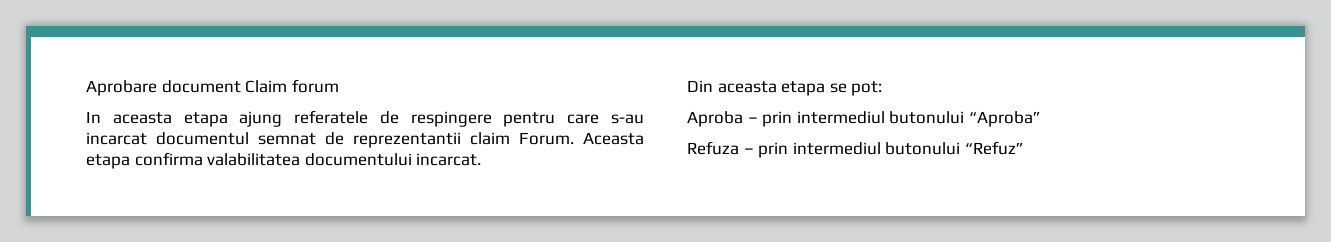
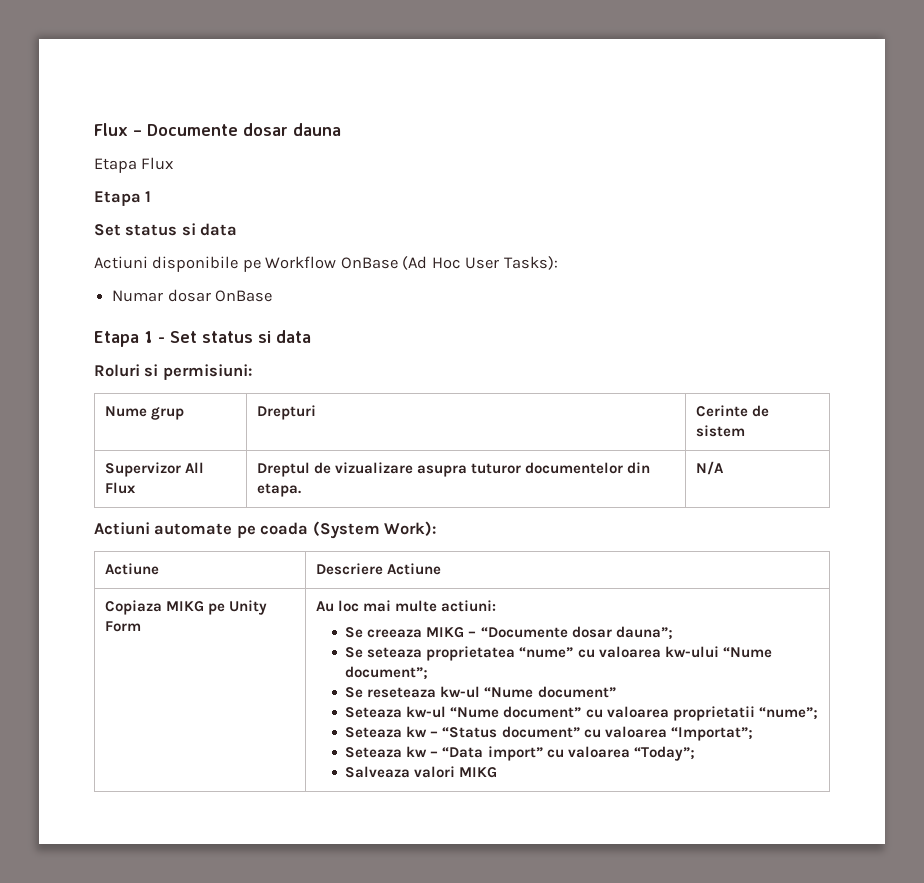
[86,79,339,96] [86,110,644,127] [86,132,644,148] [86,152,482,169] [687,80,883,96] [687,111,1041,127] [687,141,1024,158] Aprobare document Claim forum // In aceasta etapa ajung referatele de respingere pentru care s-au incarcat documentul semnat de reprezentantii claim Forum. Aceasta etapa confirma valabilitatea documentului incarcat. // Din aceasta etapa se pot: // Aproba – prin intermediul butonului “Aproba” // Refuza – prin intermediul butonului “Refuz” -> [94,123,341,136] [94,157,174,173] [94,191,152,206] [94,223,238,236] [94,256,558,272] [112,289,273,302] [94,330,311,347] [94,364,252,380] [104,406,184,420] [256,405,316,420] [695,405,769,417] [695,425,745,437] [104,462,204,477] [104,482,136,494] [256,462,650,477] [256,483,301,497] [695,461,724,475] [94,521,437,539] [104,563,159,575] [315,563,441,575] [104,600,267,615] [104,621,141,632] [315,600,496,612] [345,626,673,640] [345,646,772,661] [345,666,429,680] [345,686,616,698] [345,706,818,721] [345,726,753,741] [345,746,695,761] [345,766,498,778] Flux – Documente dosar dauna // Etapa Flux // Etapa 1 // Set status si data // Actiuni disponibile pe Workflow OnBase (Ad Hoc User Tasks): // Numar dosar OnBase // Etapa 1 - Set status si data // Roluri si permisiuni: // Nume grup | Drepturi | Cerinte de sistem // Supervizor All Flux | Dreptul de vizualizare asupra tuturor documentelor din etapa. | N/A // Actiuni automate pe coada (System Work): // Actiune | Descriere Actiune // Copiaza MIKG pe Unity Form | Au loc mai multe actiuni: // Se creeaza MIKG – “Documente dosar dauna”; // Se seteaza proprietatea “nume” cu valoarea kw-ului “Nume document”; // Se reseteaza kw-ul “Nume document” // Seteaza kw-ul “Nume document” cu valoarea proprietatii “nume”; // Seteaza kw – “Status document” cu valoarea “Importat”; // Seteaza kw – “Data import” cu valoarea “Today”; // Salveaza valori MIKG

